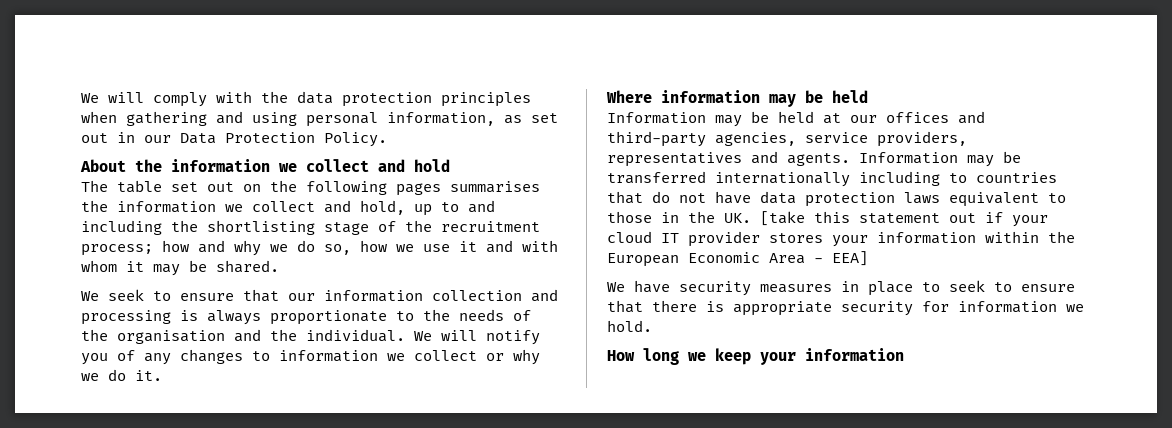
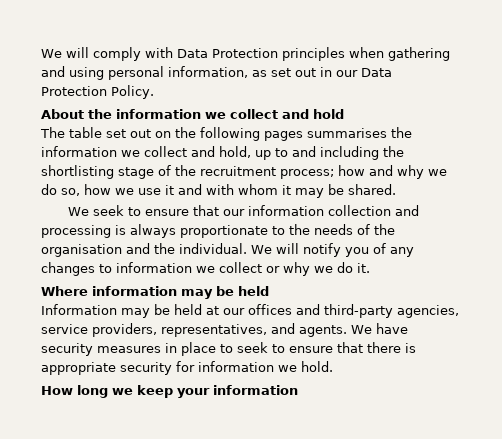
[261,91,432,107] the data protection -> [177,48,278,58] Data Protection
[607,152,742,167] representatives -> [161,324,267,337] representatives,
[859,151,1021,167] [607,171,1057,187] [607,191,1066,207] [607,211,1048,227] [607,231,1075,247] [607,251,868,267] Information may be transferred internationally including to countries that do not have data protection laws equivalent to those in the UK. [take this statement out if your cloud IT provider stores your information within the European Economic Area - EEA] // -> (347, 331) none

